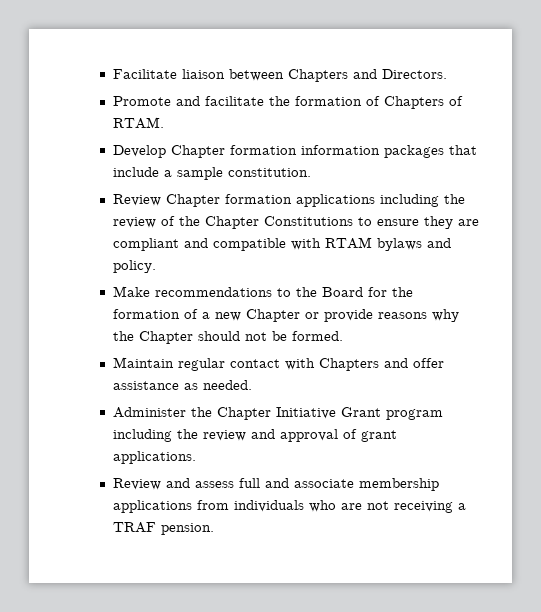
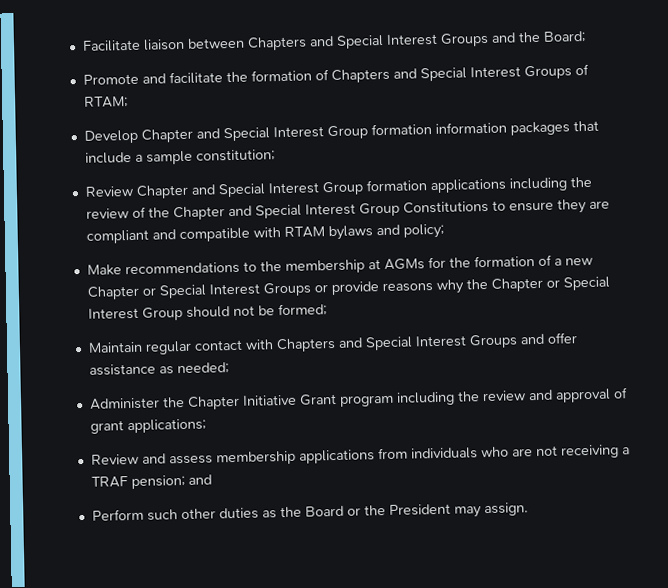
[382,69,448,79] Directors. -> [336,30,587,49] Special Interest Groups and the Board;
[449,96,464,106] [113,117,165,129] [113,145,226,158] of RTAM. // Develop Chapter -> [393,63,590,82] [84,96,129,108] [84,125,369,144] and Special Interest Groups of RTAM; // Develop Chapter and Special Interest Group
[228,168,312,177] constitution. -> [196,149,276,162] constitution;
(221, 200) none -> [191,181,365,198] and Special Interest Group
(260, 222) none -> [228,202,401,219] and Special Interest Group
[113,260,157,273] policy. -> [403,223,445,239] policy;
[322,287,364,297] Board -> [285,258,426,274] membership at AGMs
(320, 315) none -> [159,282,329,299] Special Interest Groups or
(194, 337) none -> [546,276,611,291] [88,306,184,321] or Special Interest Group
[292,331,344,341] formed. -> [278,303,328,317] formed;
(409, 363) none -> [365,333,546,351] Special Interest Groups and
[203,380,253,390] needed. -> [177,362,230,375] needed;
[113,451,197,464] applications. -> [127,418,207,434] applications;
[239,478,355,488] full and associate -> (214, 460) none
[161,523,215,535] pension. -> [131,474,213,490] [92,502,529,521] pension; and // Perform such other duties as the Board or the President may assign.

